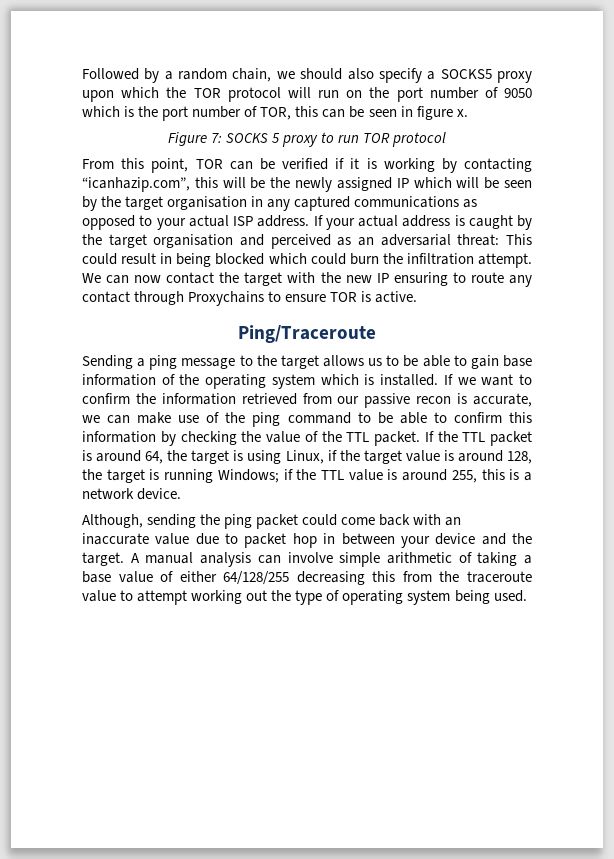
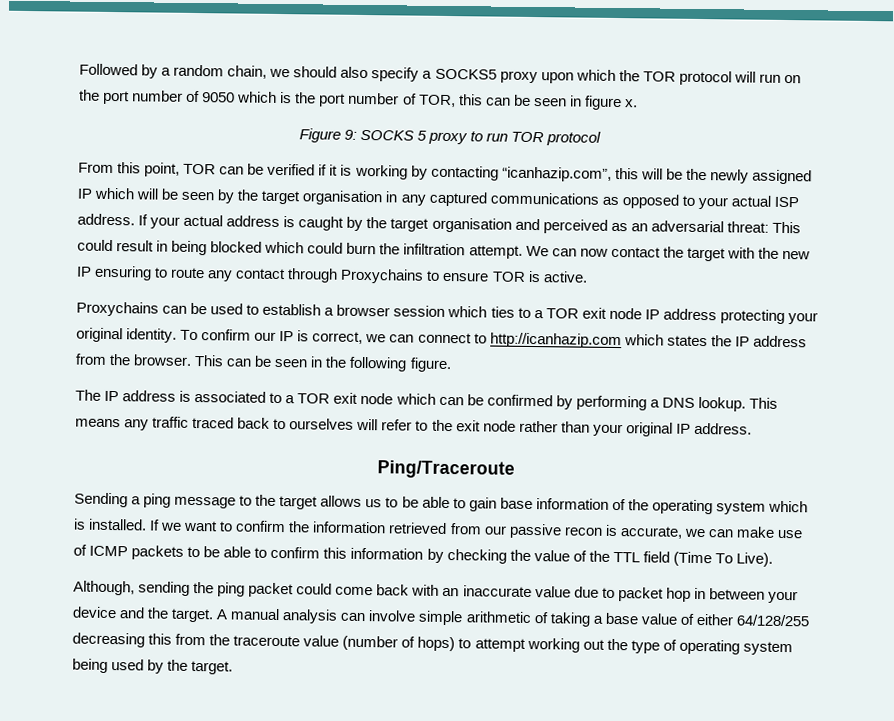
[210,133,222,143] 7: -> [343,129,357,140] 9:
(418, 297) none -> [76,301,818,325] [76,327,807,349] [75,353,452,373] [75,389,778,412] [75,416,752,437] // Proxychains can be used to establish a browser session which ties to a TOR exit node IP address protecting your original identity. To confirm our IP is correct, we can connect to http://icanhazip.com which states the IP address from the browser. This can be seen in the following figure. // The IP address is associated to a TOR exit node which can be confirmed by performing a DNS lookup. This means any traffic traced back to ourselves will refer to the exit node rather than your original IP address.
[225,412,351,427] the ping command -> [89,545,185,560] ICMP packets
[374,431,532,446] [82,450,532,464] [82,469,533,483] [82,488,182,500] packet. If the TTL packet is around 64, the target is using Linux, if the target value is around 128, the target is running Windows; if the TTL value is around 255, this is a network device. -> [642,551,773,567] field (Time To Live).
(116, 596) none -> [342,635,456,652] (number of hops)
[493,590,527,602] used. -> [111,659,234,675] used by the target.

